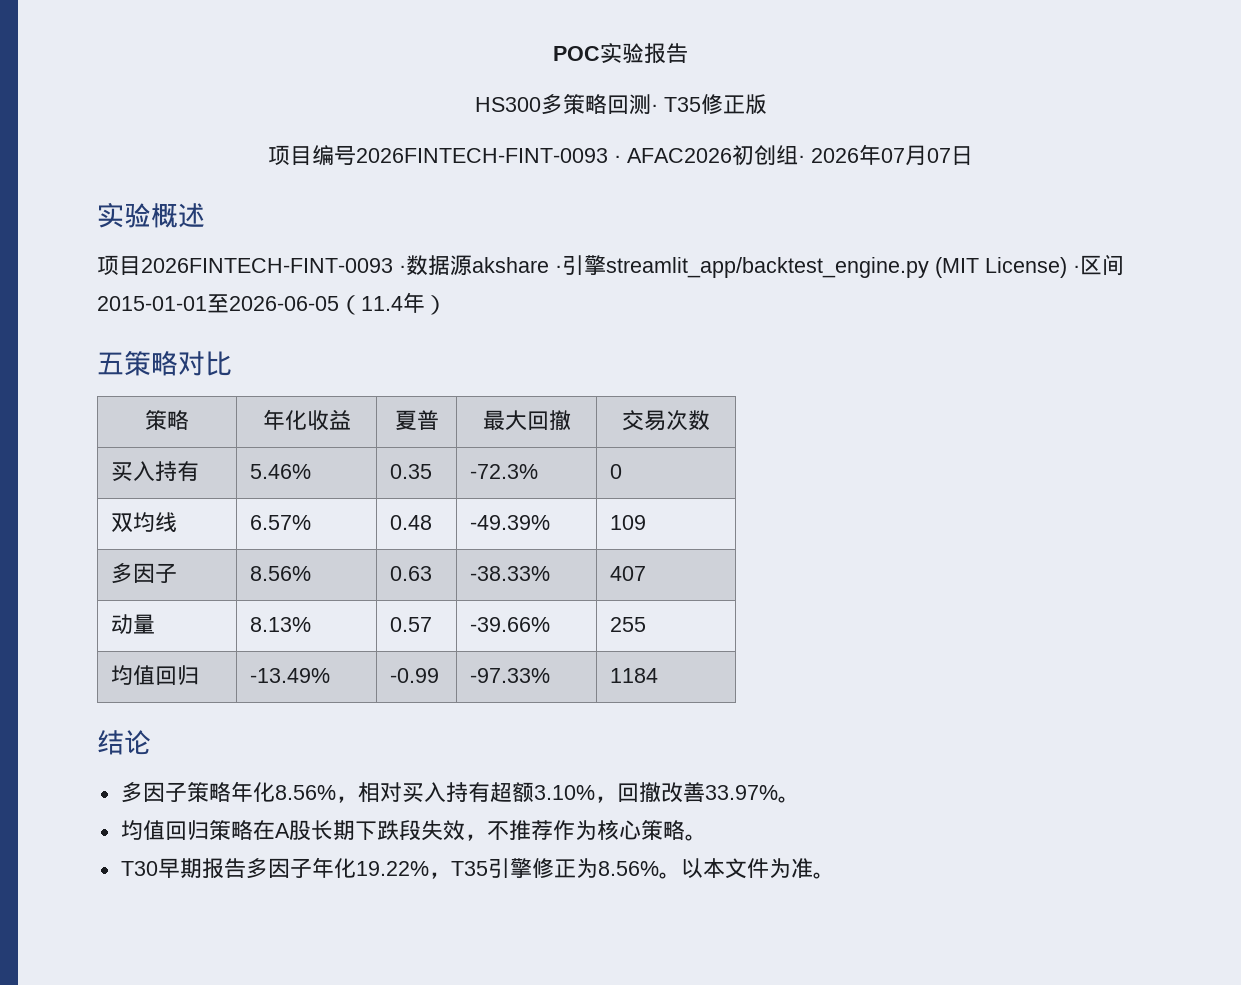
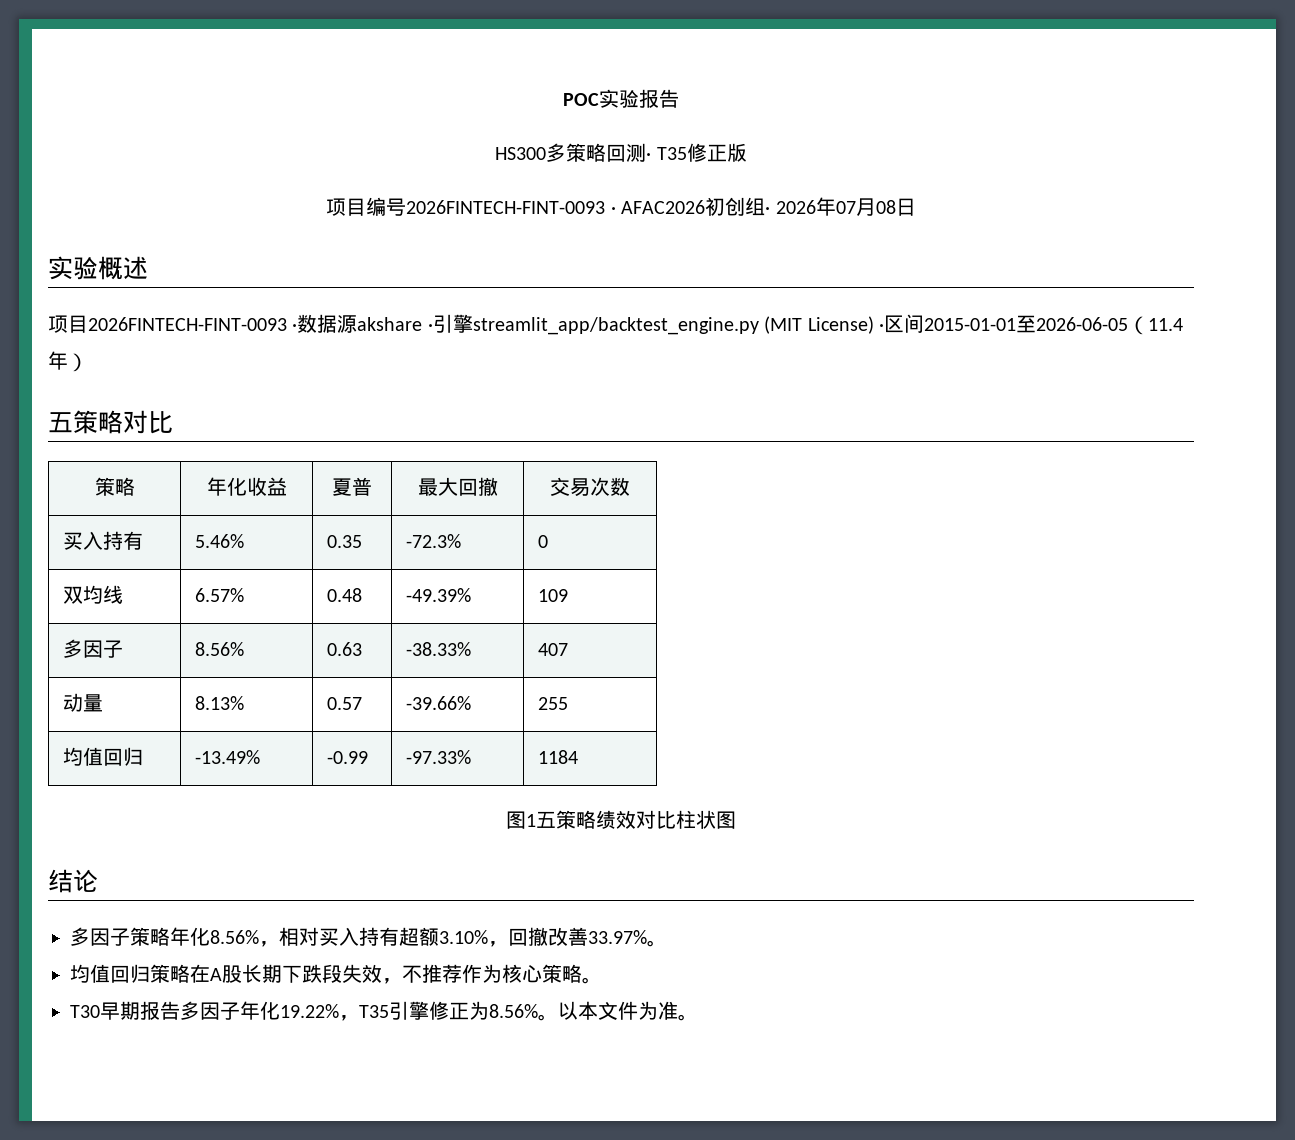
[927,148,951,163] 07 -> [875,200,896,214] 08
(658, 675) none -> [506,810,736,829] // 图1五策略绩效对比柱状图

